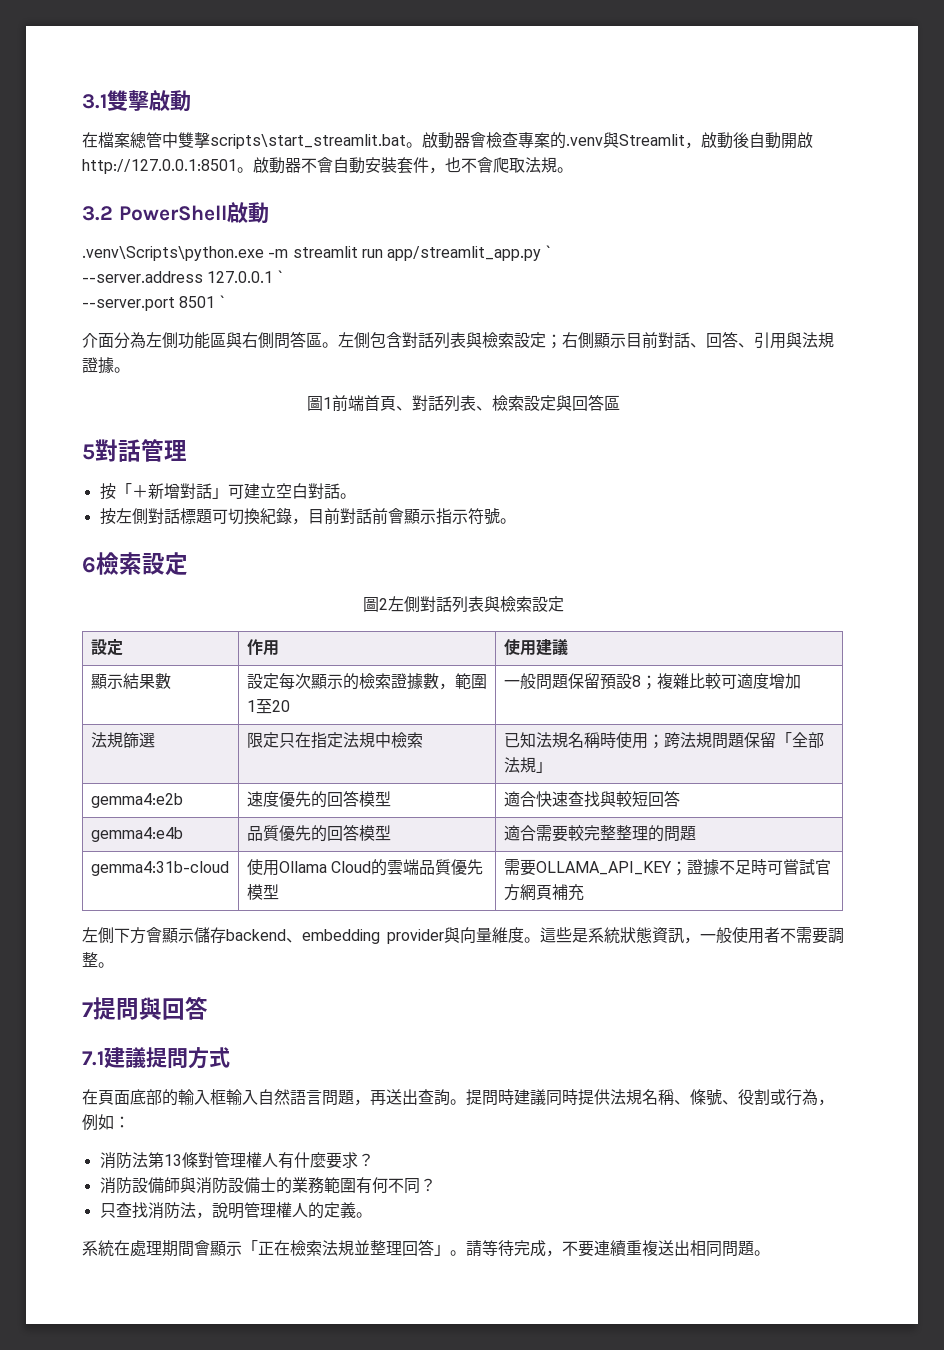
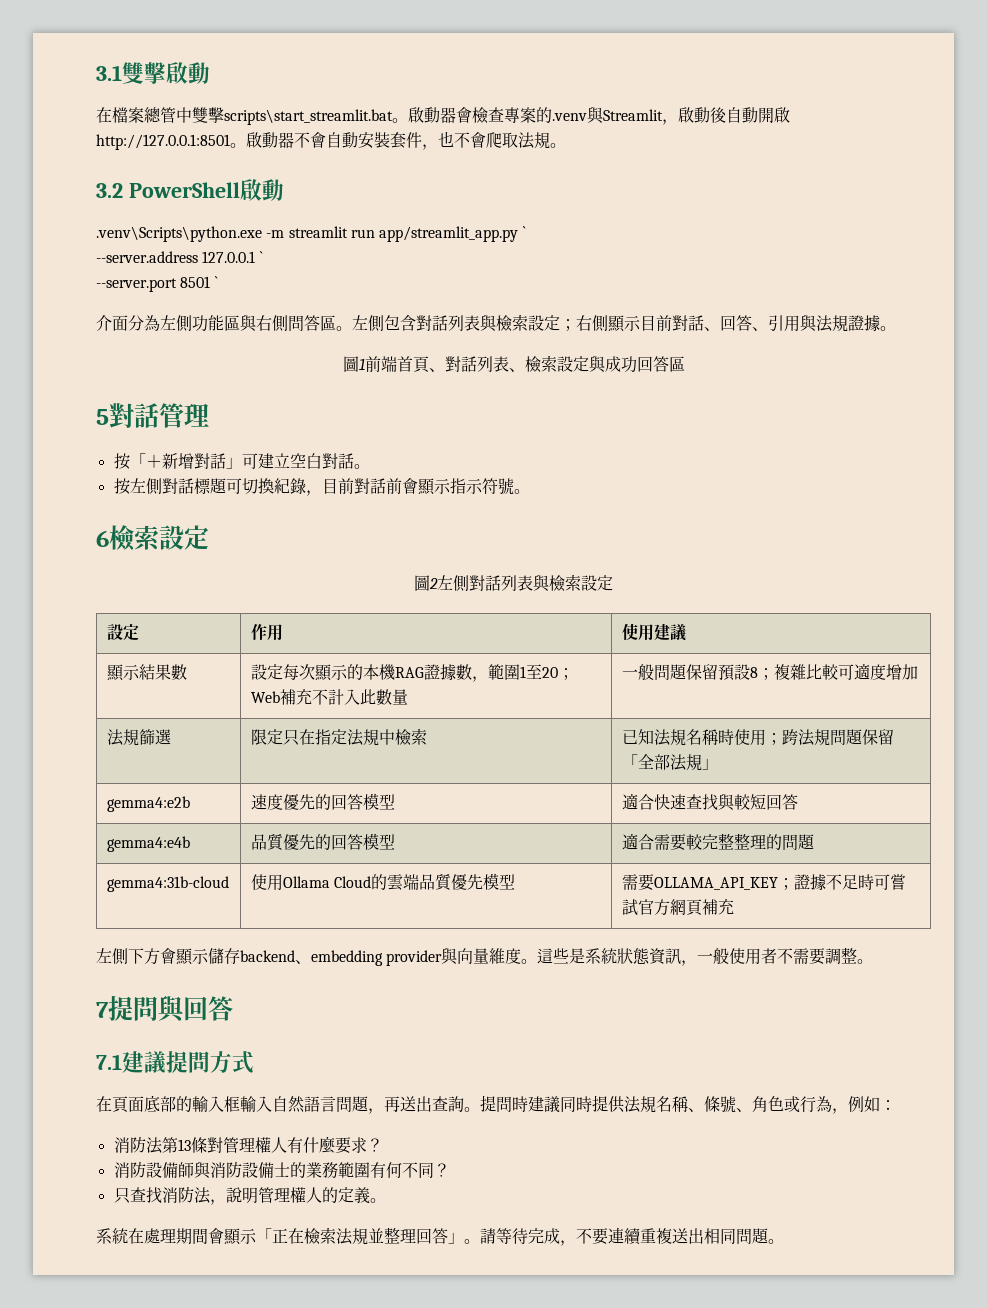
(572, 403) none -> [604,356,637,373] 成功
[358,673,391,689] 檢索 -> [362,664,424,680] 本機RAG
(290, 706) none -> [557,668,574,680] [250,689,408,705] ；Web補充不計入此數量
[738,1089,770,1105] 役割 -> [752,1096,784,1112] 角色

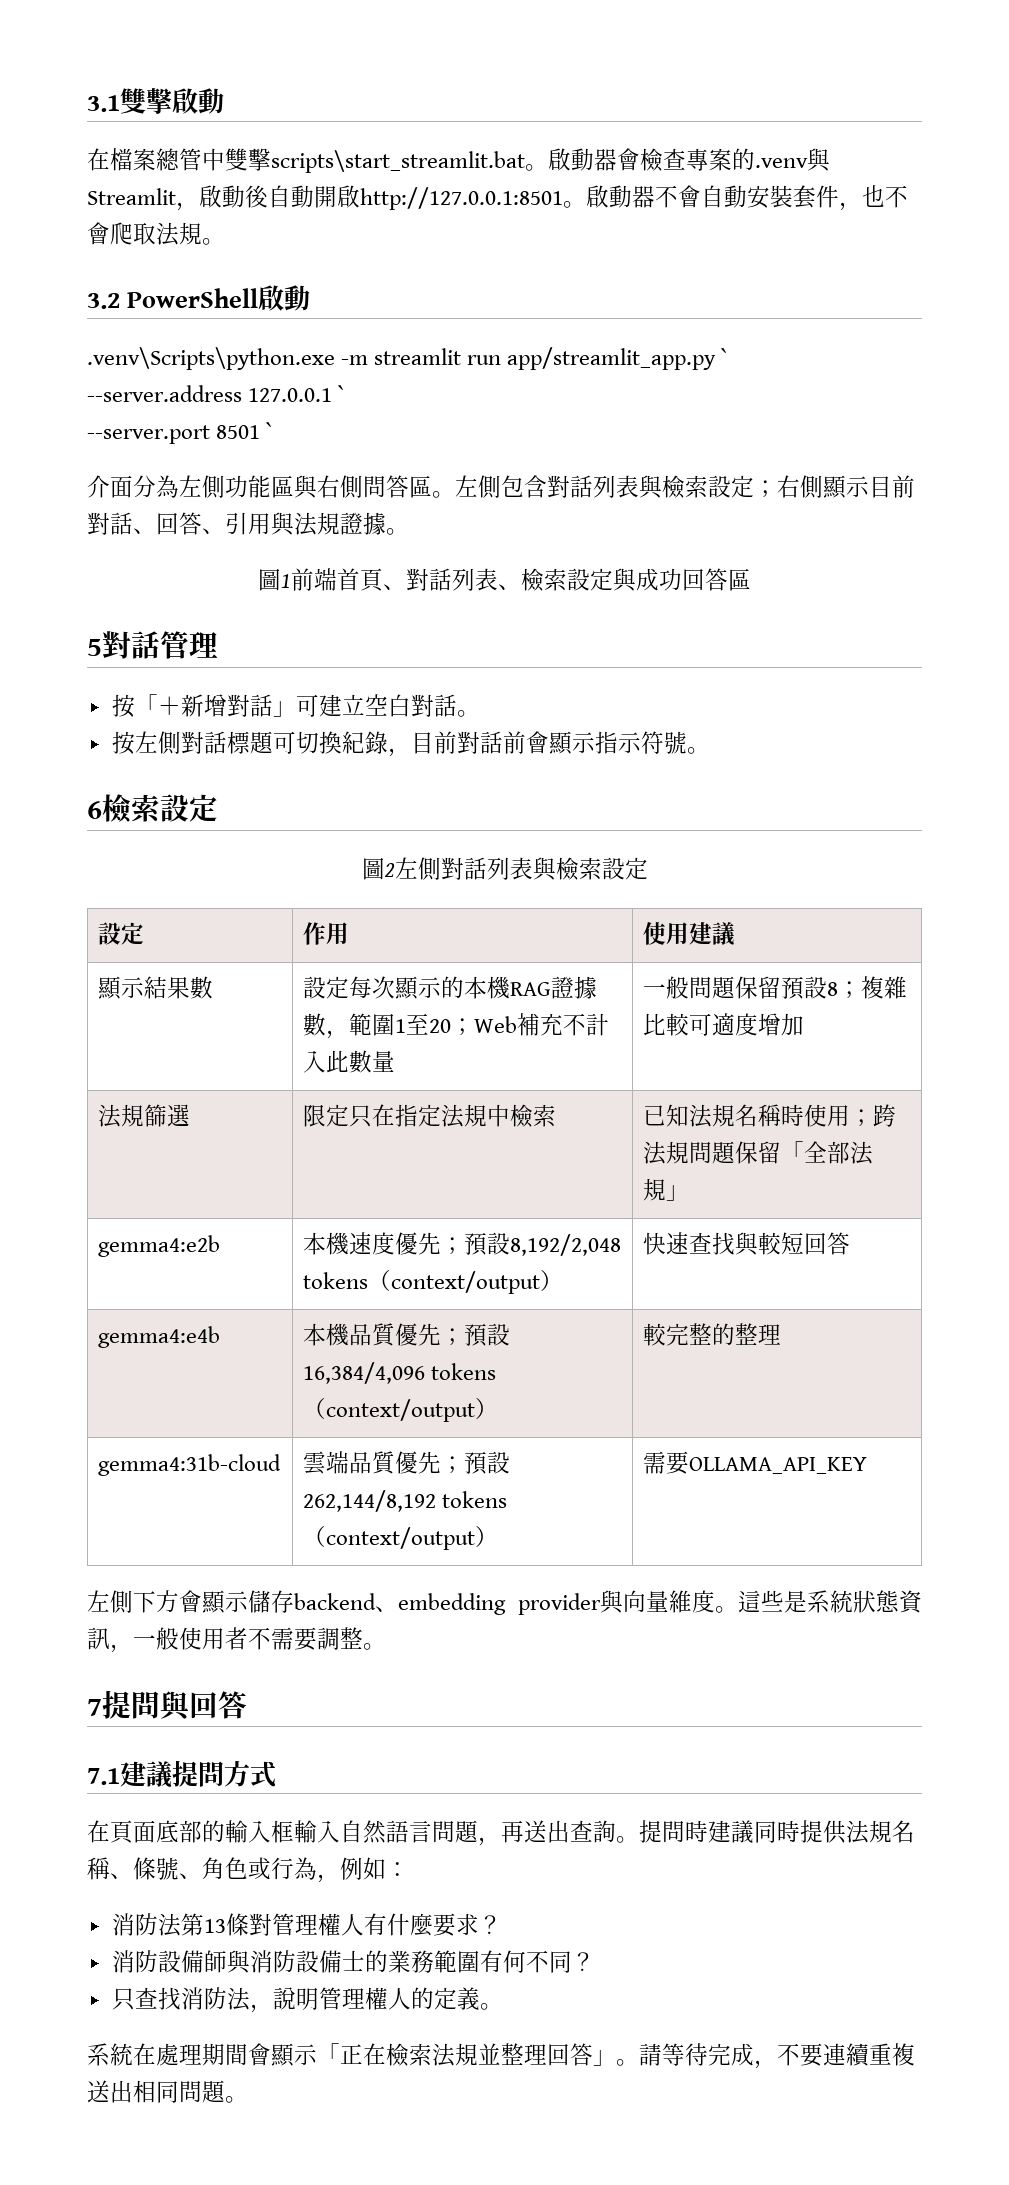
(190, 804) none -> [303,1232,350,1255] 本機
[314,793,395,810] [621,793,654,810] 的回答模型 | 適合 -> [441,1232,622,1256] [303,1269,564,1294] ；預設8,192/2,048 tokens（context/output） |
[250,833,395,851] [621,833,815,851] 品質優先的回答模型 | 適合需要較完整整理的問題 -> [303,1323,511,1347] [303,1362,497,1384] [303,1397,499,1422] [643,1323,782,1346] 本機品質優先；預設16,384/4,096 tokens（context/output） | 較完整的整理
[250,873,515,891] [621,874,906,891] [621,899,734,916] 使用Ollama Cloud的雲端品質優先模型 | 需要OLLAMA_API_KEY；證據不足時可嘗試官方網頁補充 -> [303,1451,511,1475] [303,1490,508,1512] [303,1525,499,1550] [643,1451,868,1475] 雲端品質優先；預設262,144/8,192 tokens（context/output） | 需要OLLAMA_API_KEY

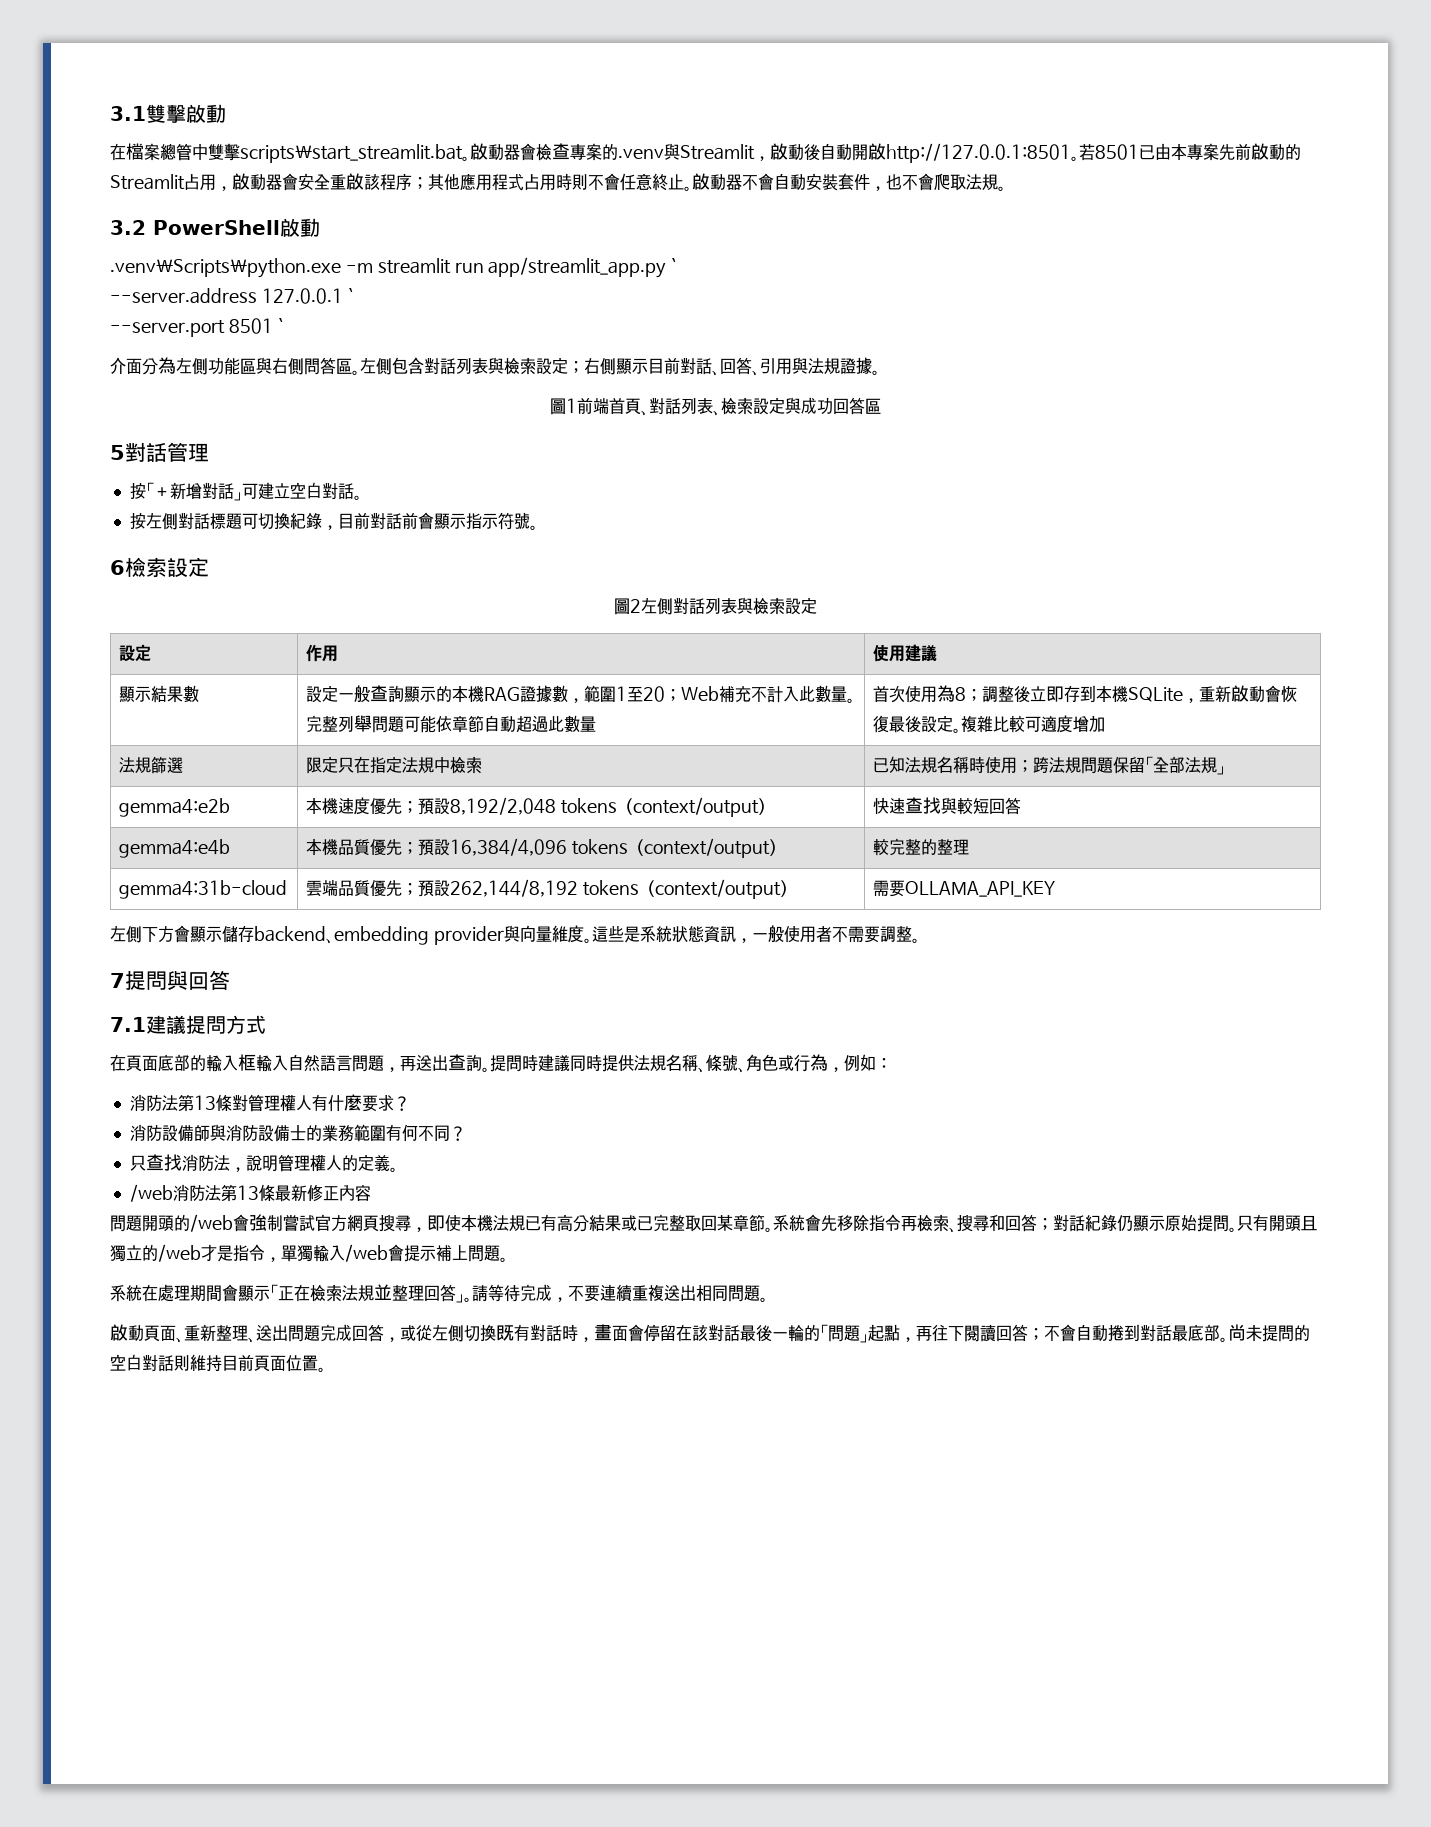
(586, 204) none -> [1078,143,1301,161] [110,173,692,191] 若8501已由本專案先前啟動的Streamlit占用，啟動器會安全重啟該程序；其他應用程式占用時則不會任意終止。
[349,976,396,999] 每次 -> [338,685,405,703] 一般查詢
[643,976,862,1000] | 一般問題保留預設8； -> [847,698,856,703] [306,715,597,733] [873,685,1298,703] [873,715,962,733] 。完整列舉問題可能依章節自動超過此數量 | 首次使用為8；調整後立即存到本機SQLite，重新啟動會恢復最後設定。
(503, 2006) none -> [129,1184,371,1202] [110,1214,1317,1233] [110,1244,508,1262] // /web消防法第13條最新修正內容 // 問題開頭的/web會強制嘗試官方網頁搜尋，即使本機法規已有高分結果或已完整取回某章節。系統會先移除指令再檢索、搜尋和回答；對話紀錄仍顯示原始提問。只有開頭且獨立的/web才是指令，單獨輸入/web會提示補上問題。
(248, 2099) none -> [110,1324,1310,1343] [110,1354,326,1372] // 啟動頁面、重新整理、送出問題完成回答，或從左側切換既有對話時，畫面會停留在該對話最後一輪的「問題」起點，再往下閱讀回答；不會自動捲到對話最底部。尚未提問的空白對話則維持目前頁面位置。

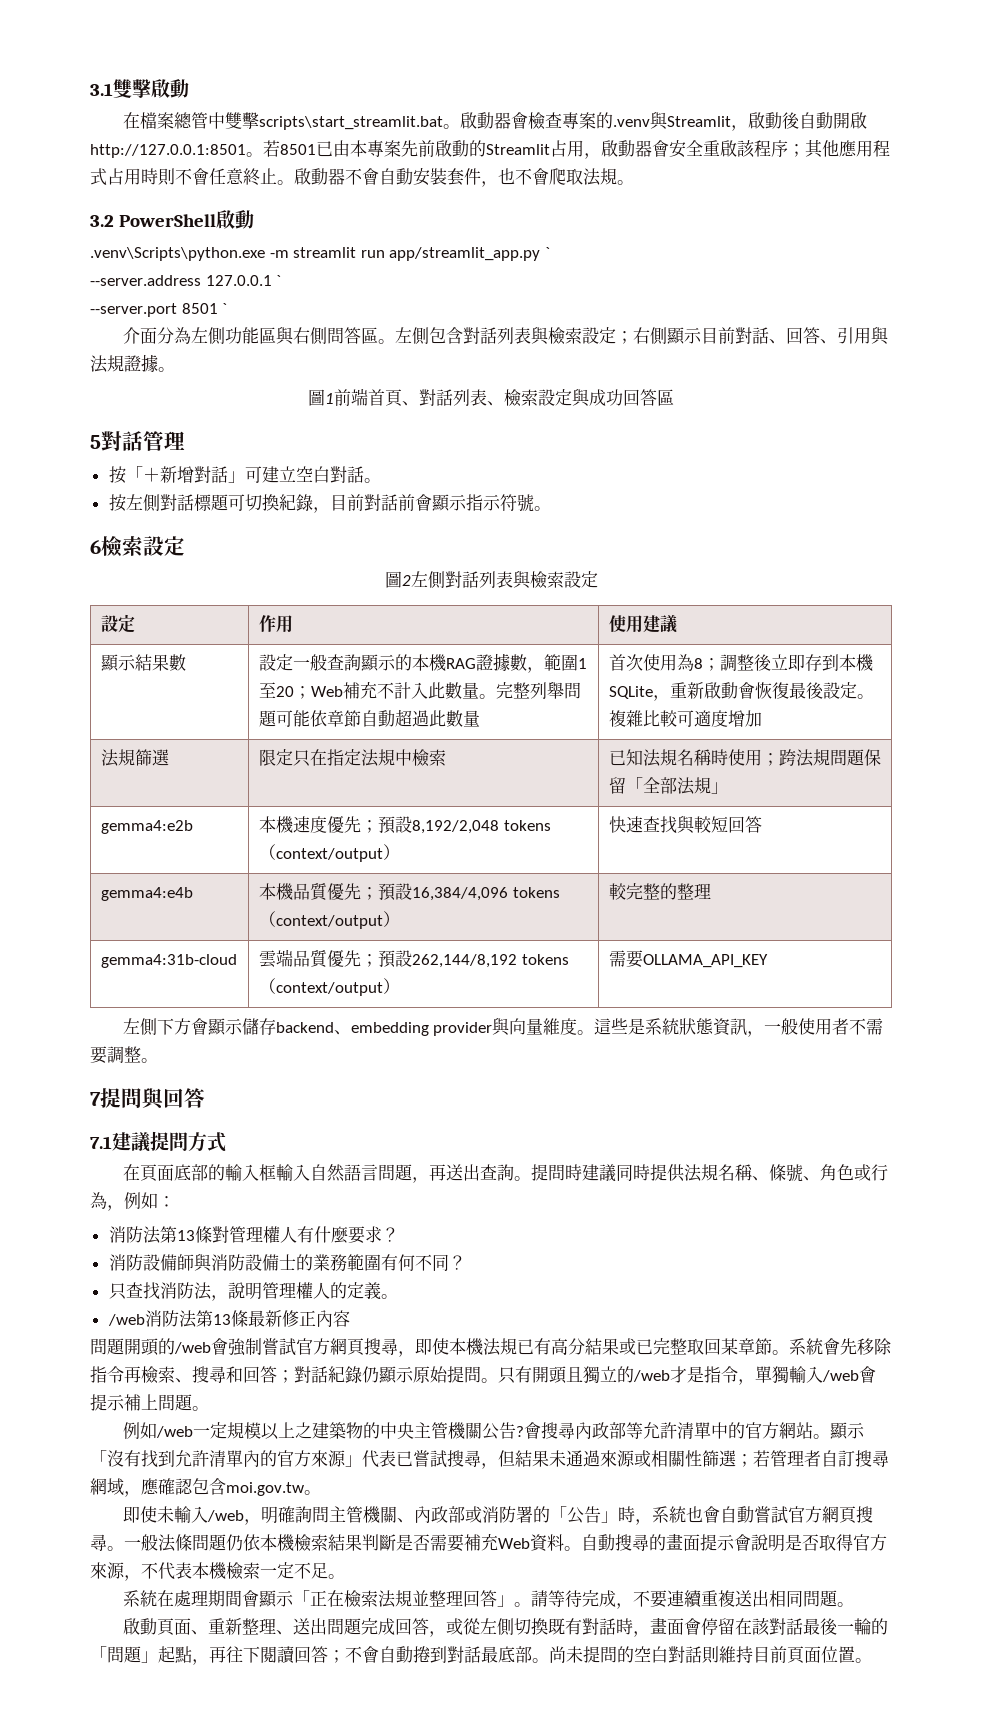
(508, 1259) none -> [122,1422,865,1440] [90,1450,889,1469] [90,1478,321,1497] [122,1506,873,1525] [90,1533,887,1552] [90,1562,345,1581] // 例如/web一定規模以上之建築物的中央主管機關公告?會搜尋內政部等允許清單中的官方網站。顯示「沒有找到允許清單內的官方來源」代表已嘗試搜尋，但結果未通過來源或相關性篩選；若管理者自訂搜尋網域，應確認包含moi.gov.tw。 // 即使未輸入/web，明確詢問主管機關、內政部或消防署的「公告」時，系統也會自動嘗試官方網頁搜尋。一般法條問題仍依本機檢索結果判斷是否需要補充Web資料。自動搜尋的畫面提示會說明是否取得官方來源，不代表本機檢索一定不足。

